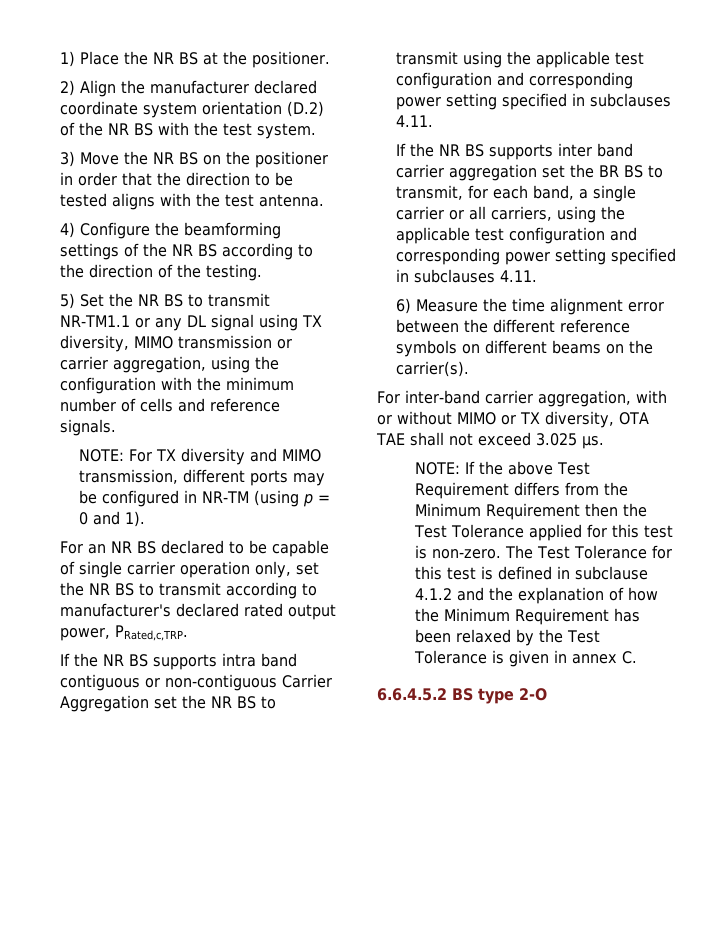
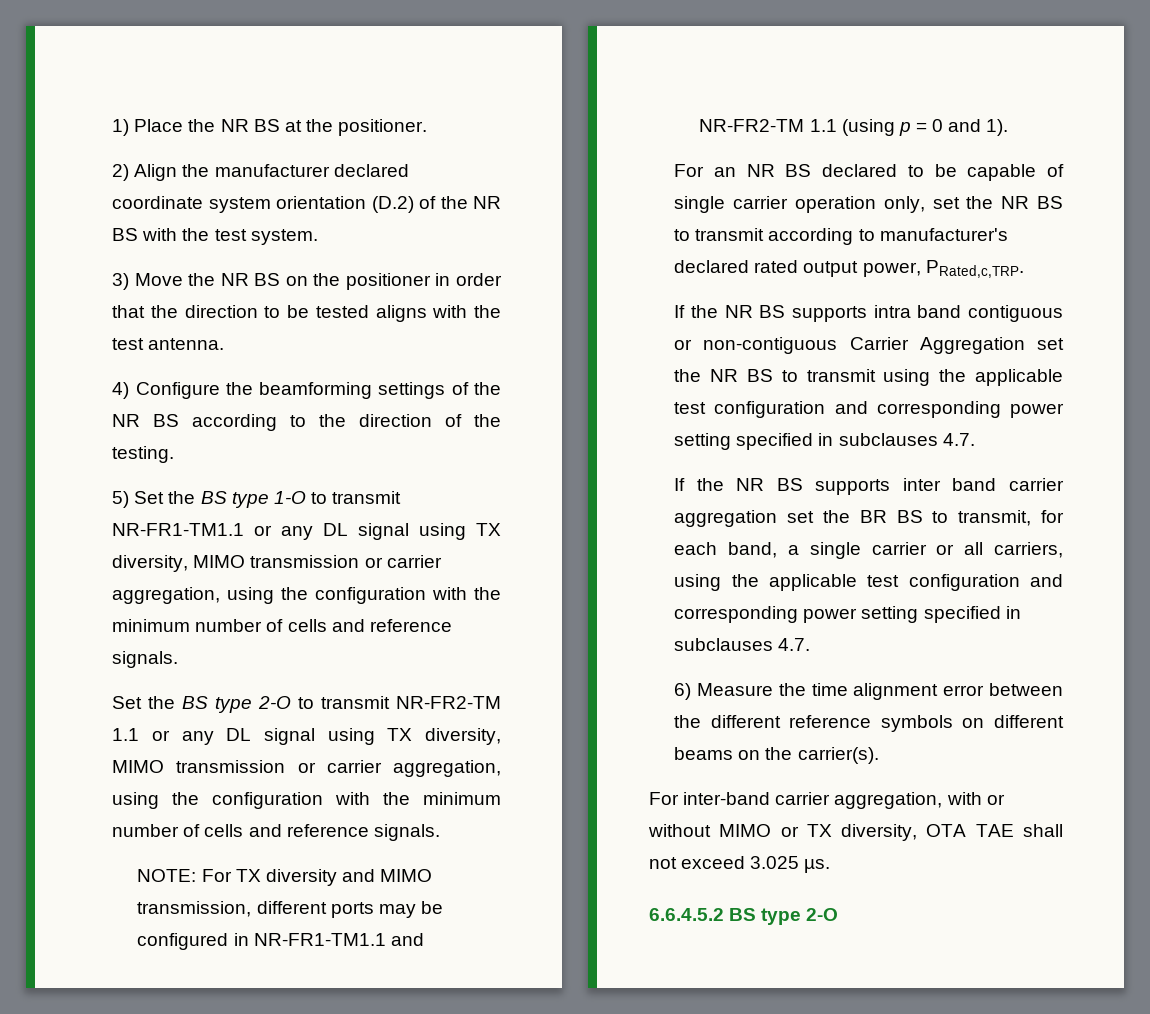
[138,293,271,307] [60,315,131,327] NR BS to transmit NR-TM1.1 -> [200,491,402,508] [112,523,501,540] [112,555,442,572] [112,587,501,604] [112,619,452,632] [112,651,179,668] [112,696,501,713] [112,728,140,741] BS type 1-O to transmit NR-FR1-TM1.1 or any DL signal using TX diversity, MIMO transmission or carrier aggregation, using the configuration with the minimum number of cells and reference signals. // Set the BS type 2-O to transmit NR-FR2-TM 1.1
[202,491,250,503] NR-TM -> [253,933,424,946] [699,119,837,132] NR-FR1-TM1.1 and NR-FR2-TM 1.1
[396,115,434,127] 4.11. -> [942,433,975,446] 4.7.
[500,270,538,282] 4.11. -> [778,638,811,651] 4.7.
[415,461,591,475] [415,482,629,499] [415,503,648,520] [414,524,674,541] [415,545,673,559] [415,566,649,580] [415,587,659,604] [415,608,641,625] [415,629,601,646] [414,650,638,667] // NOTE: If the above Test Requirement differs from the Minimum Requirement then the Test Tolerance applied for this test is non-zero. The Test Tolerance for this test is defined in subclause 4.1.2 and the explanation of how the Minimum Requirement has been relaxed by the Test Tolerance is given in annex C. -> (831, 866) none

